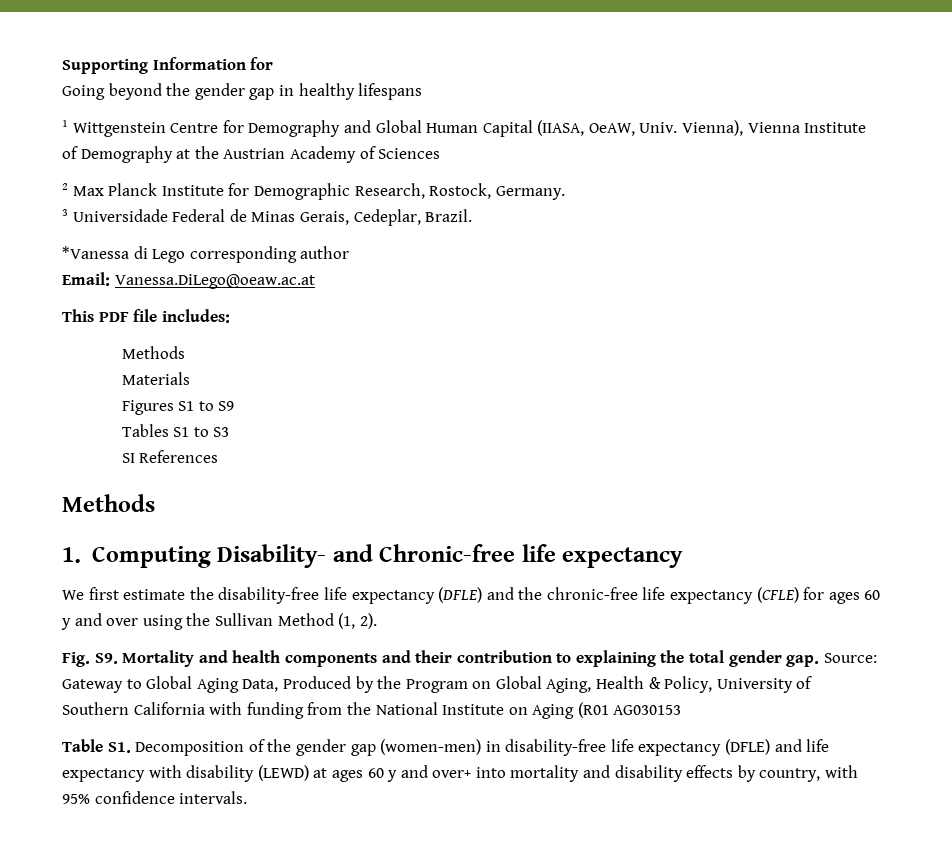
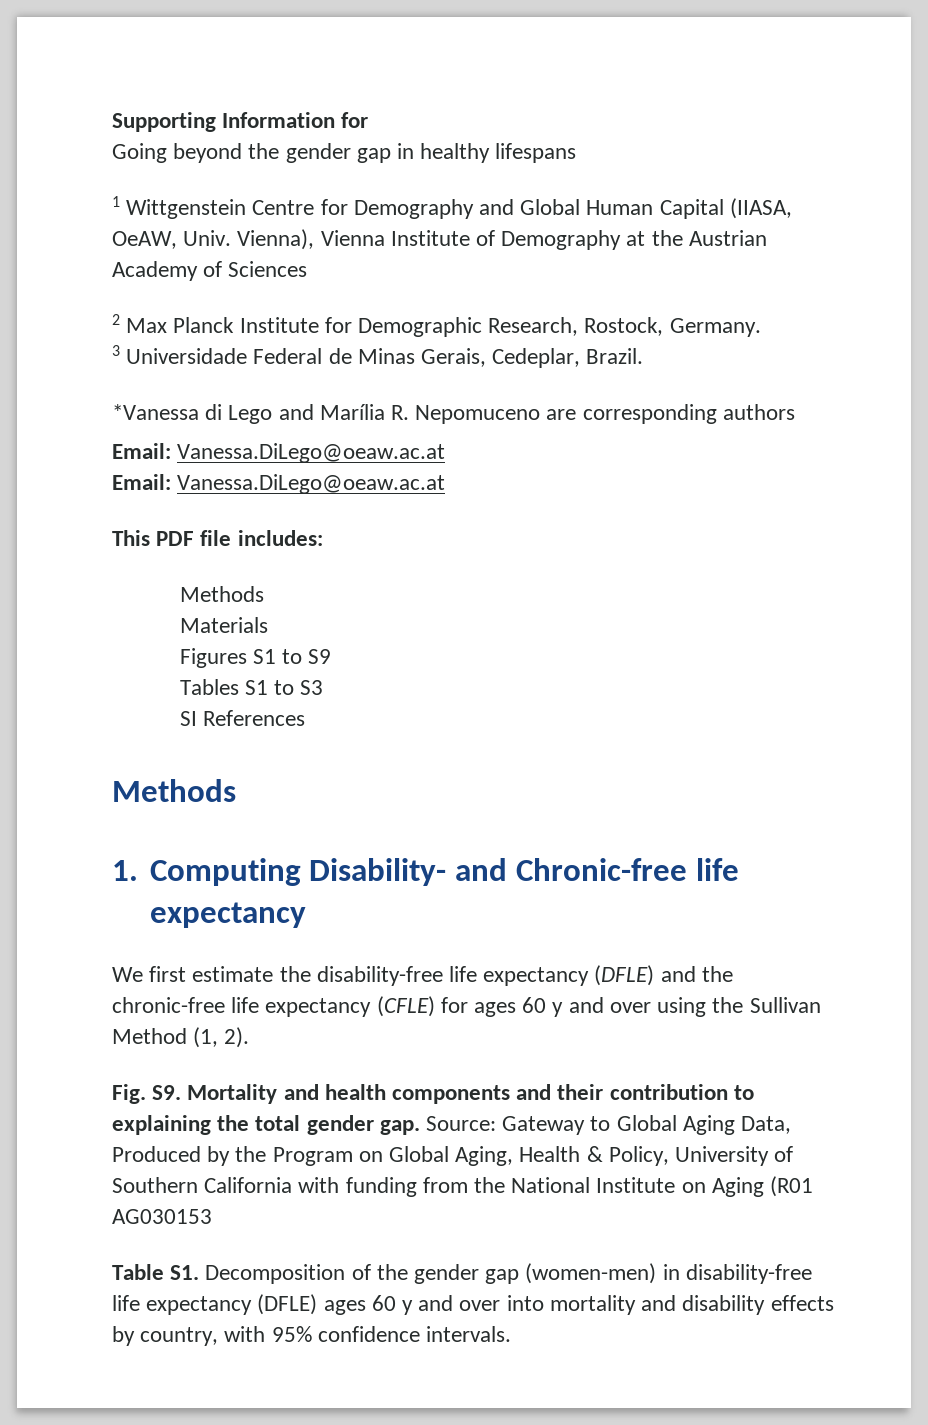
[189,246,350,263] corresponding author -> [278,404,795,424] [112,443,446,463] and Marília R. Nepomuceno are corresponding authors // Email: Vanessa.DiLego@oeaw.ac.at
[774,739,830,752] [62,765,472,782] and life expectancy with disability (LEWD) at ages 60 y and over+ -> [323,1295,501,1315] ages 60 y and over

